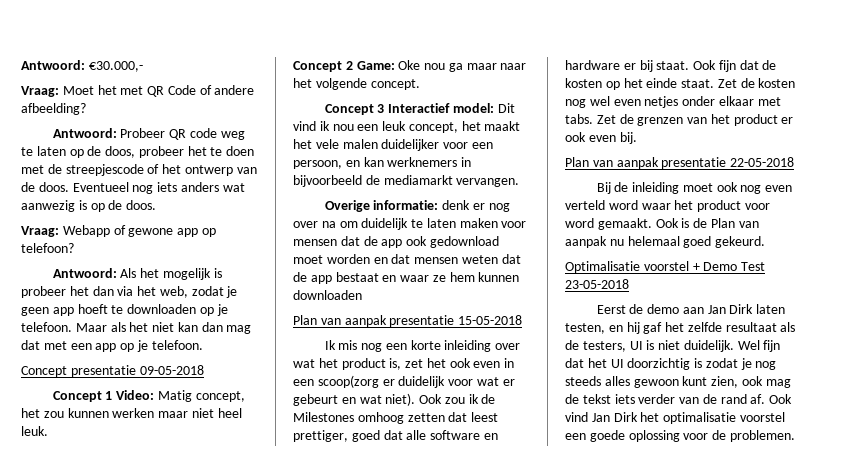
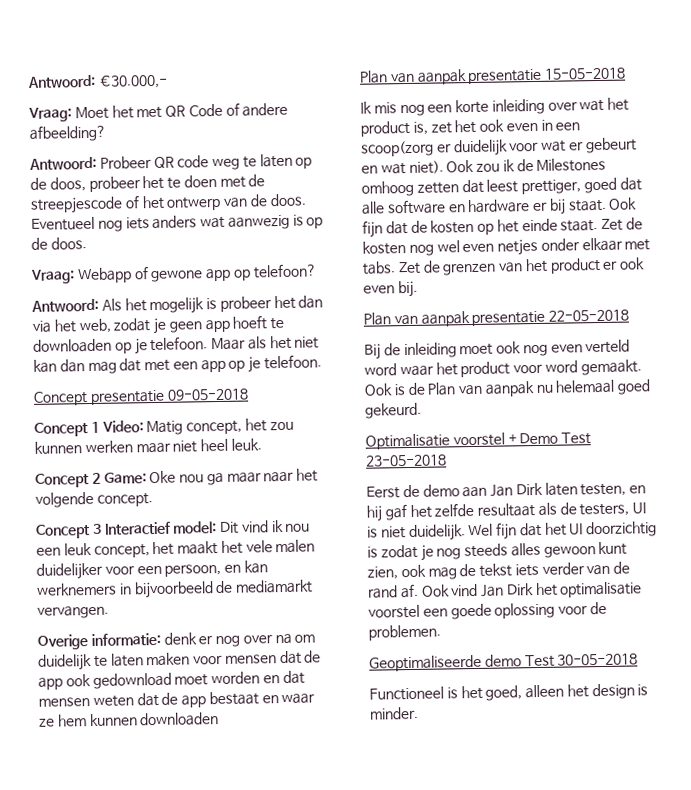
(795, 436) none -> [369,653,639,672] [369,683,649,701] [369,706,419,720] // Geoptimaliseerde demo Test 30-05-2018 // Functioneel is het goed, alleen het design is minder.

